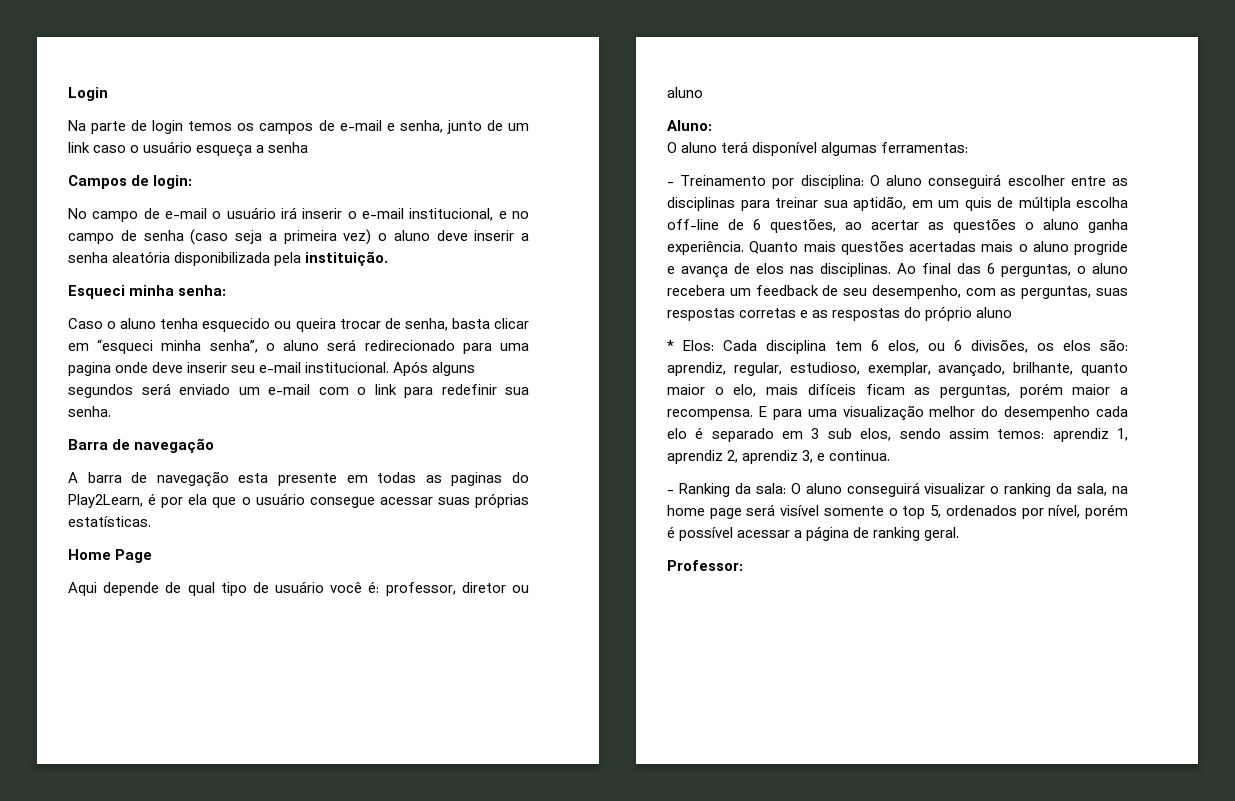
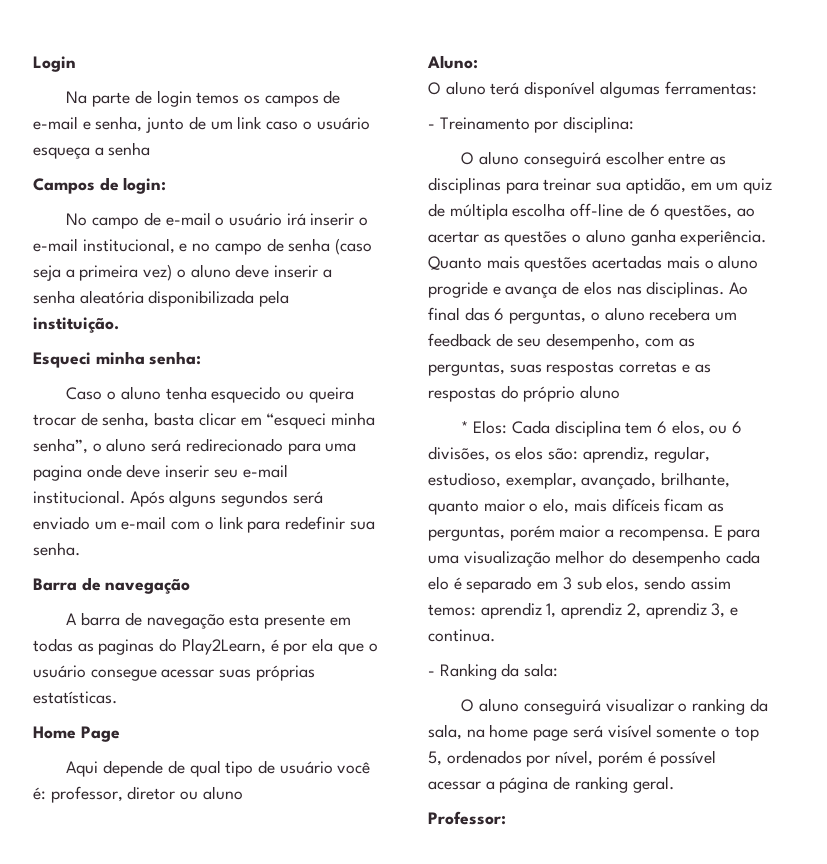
(864, 182) none -> (635, 124) //
[964,197,992,211] quis -> [743,178,773,194] quiz
(786, 488) none -> (559, 670) //

